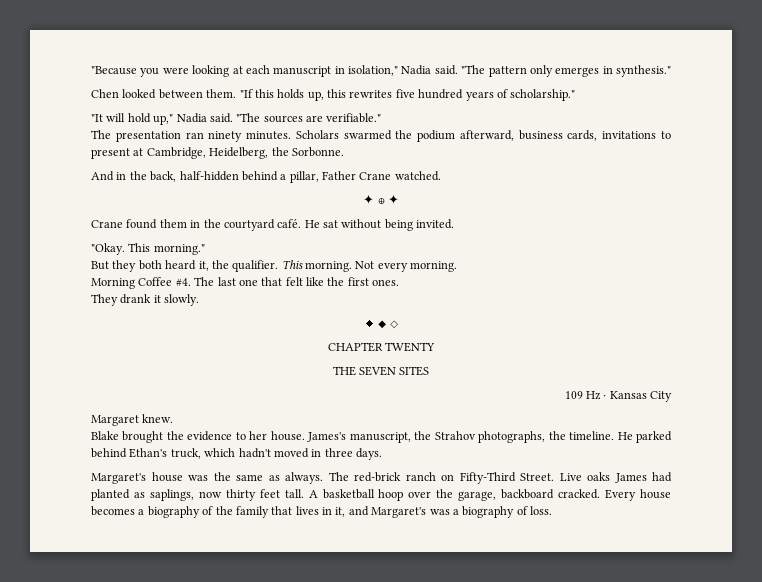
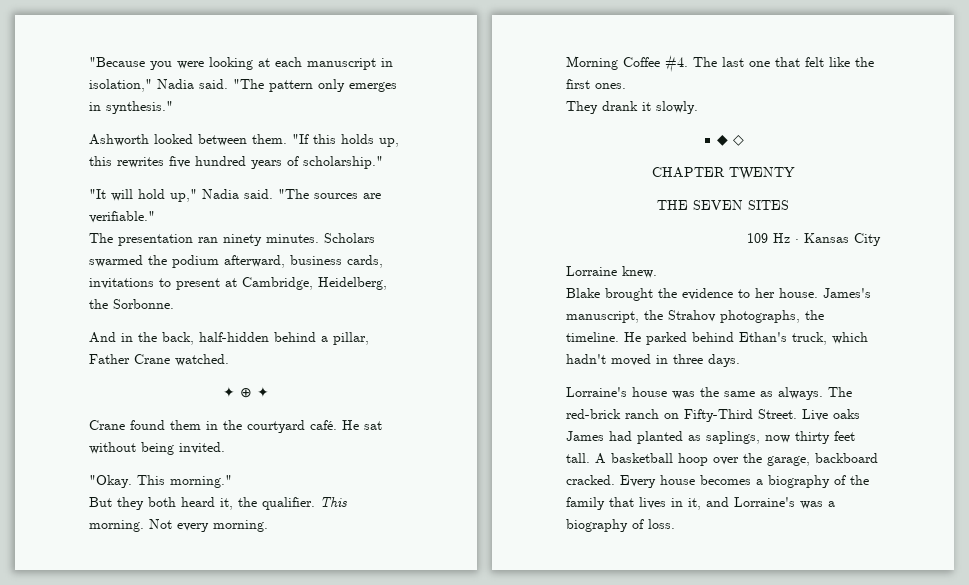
[91,89,119,98] Chen -> [89,134,149,146] Ashworth
[91,415,139,426] Margaret -> [566,266,617,276] Lorraine
[91,473,146,484] Margaret's -> [566,387,627,397] Lorraine's
[371,507,427,518] Margaret's -> [734,497,795,507] Lorraine's

